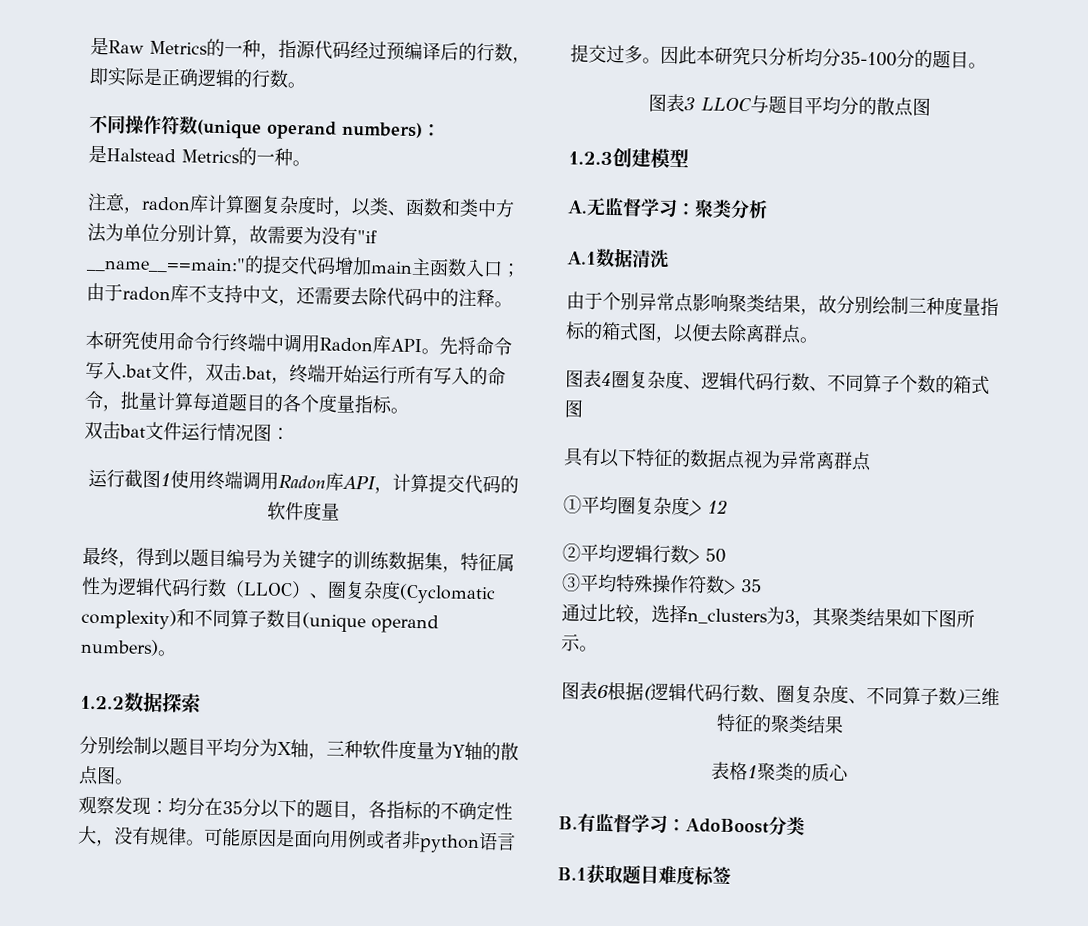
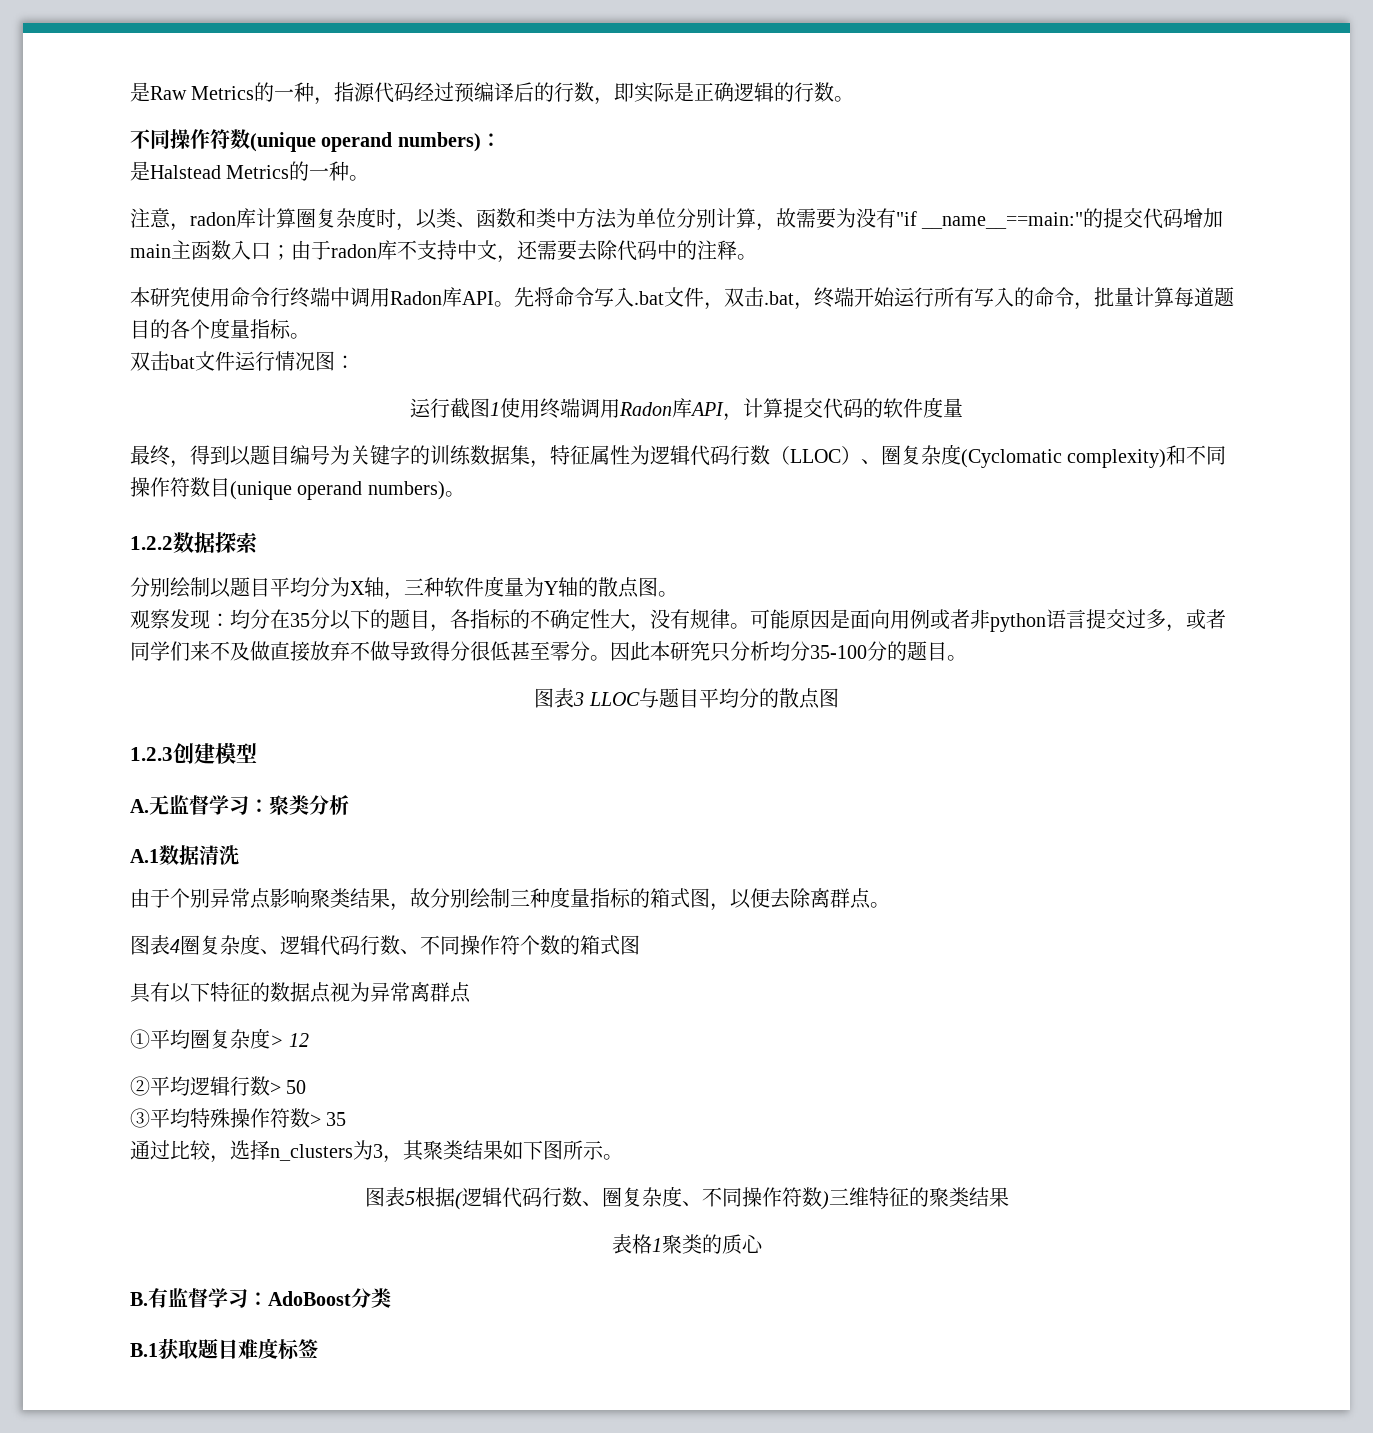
[230,609,267,628] 算子 -> [130,477,190,497] 操作符
(643, 54) none -> [1166,609,1226,632] [130,641,590,662] ，或者同学们来不及做直接放弃不做导致得分很低甚至零分
[863,373,900,393] 算子 -> [460,935,520,955] 操作符
[597,684,609,699] 6 -> [404,1191,415,1205] 5
[902,686,939,706] 算子 -> [741,1187,802,1207] 操作符

